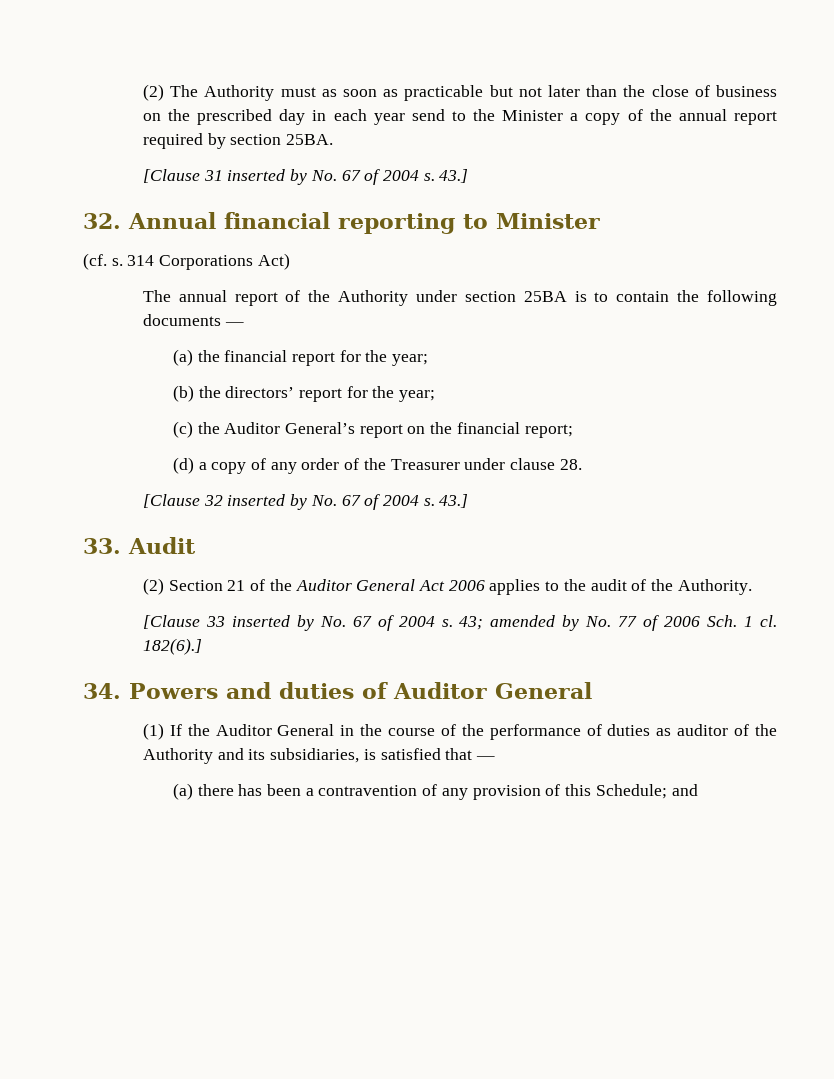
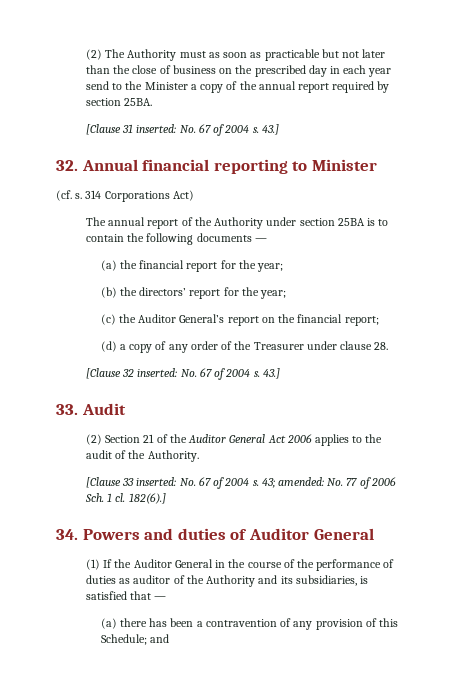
[227,169,308,185] inserted by -> [136,124,177,133] inserted:
[227,494,308,510] inserted by -> [137,368,178,377] inserted:
[231,615,314,631] inserted by -> [136,477,177,486] inserted:
[490,615,580,631] amended by -> [277,477,324,486] amended:

